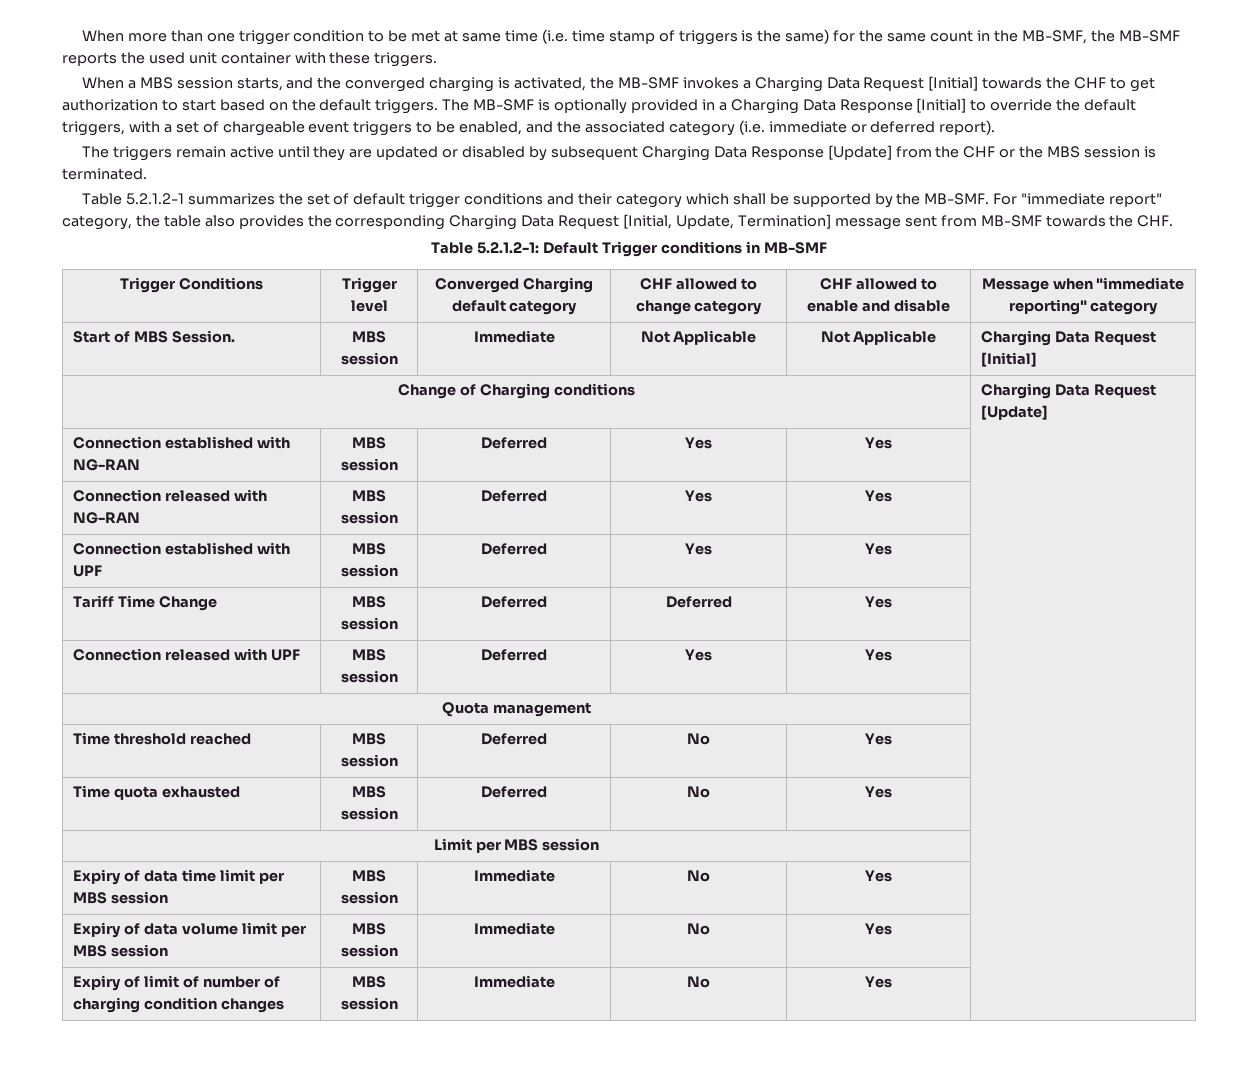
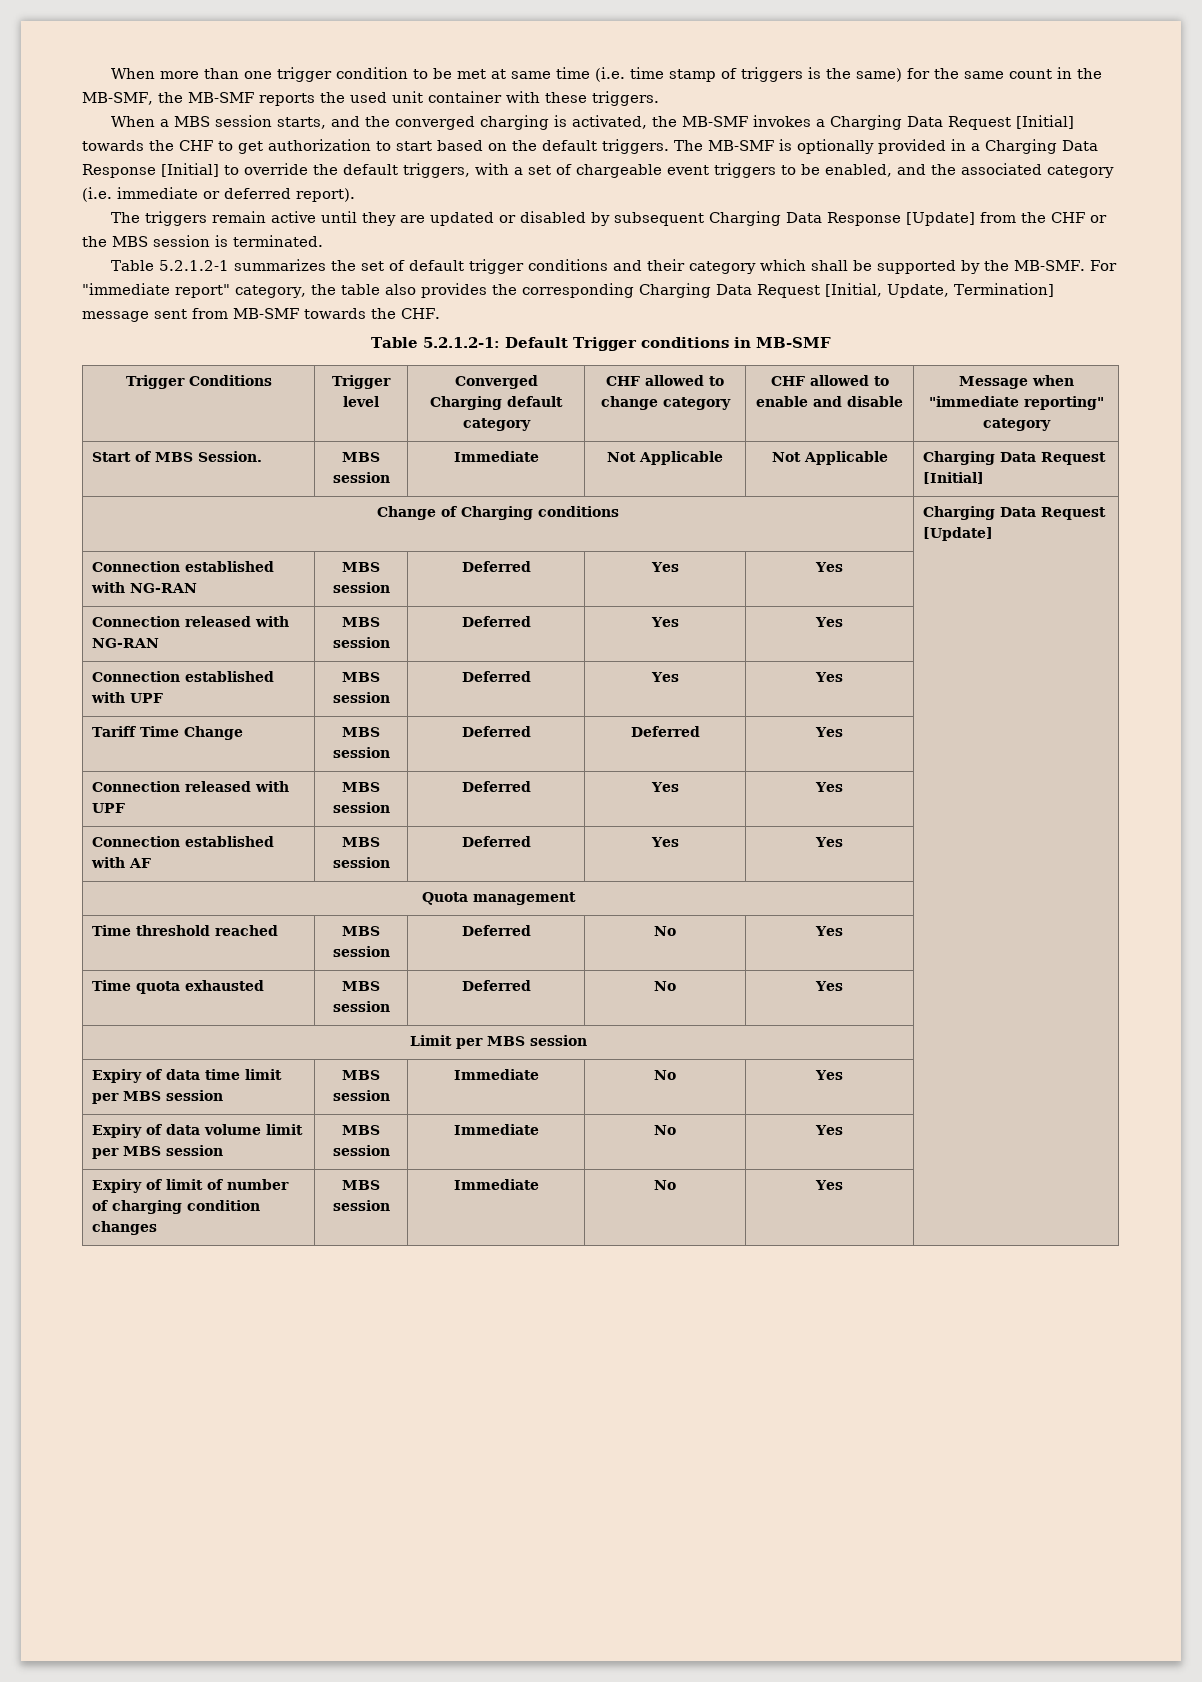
(893, 655) none -> [92,836,275,847] [91,857,152,868] [342,837,380,847] [332,857,390,868] [461,836,531,847] [650,837,679,847] [815,837,844,847] // Connection established with AF | MBS session | Deferred | Yes | Yes |

